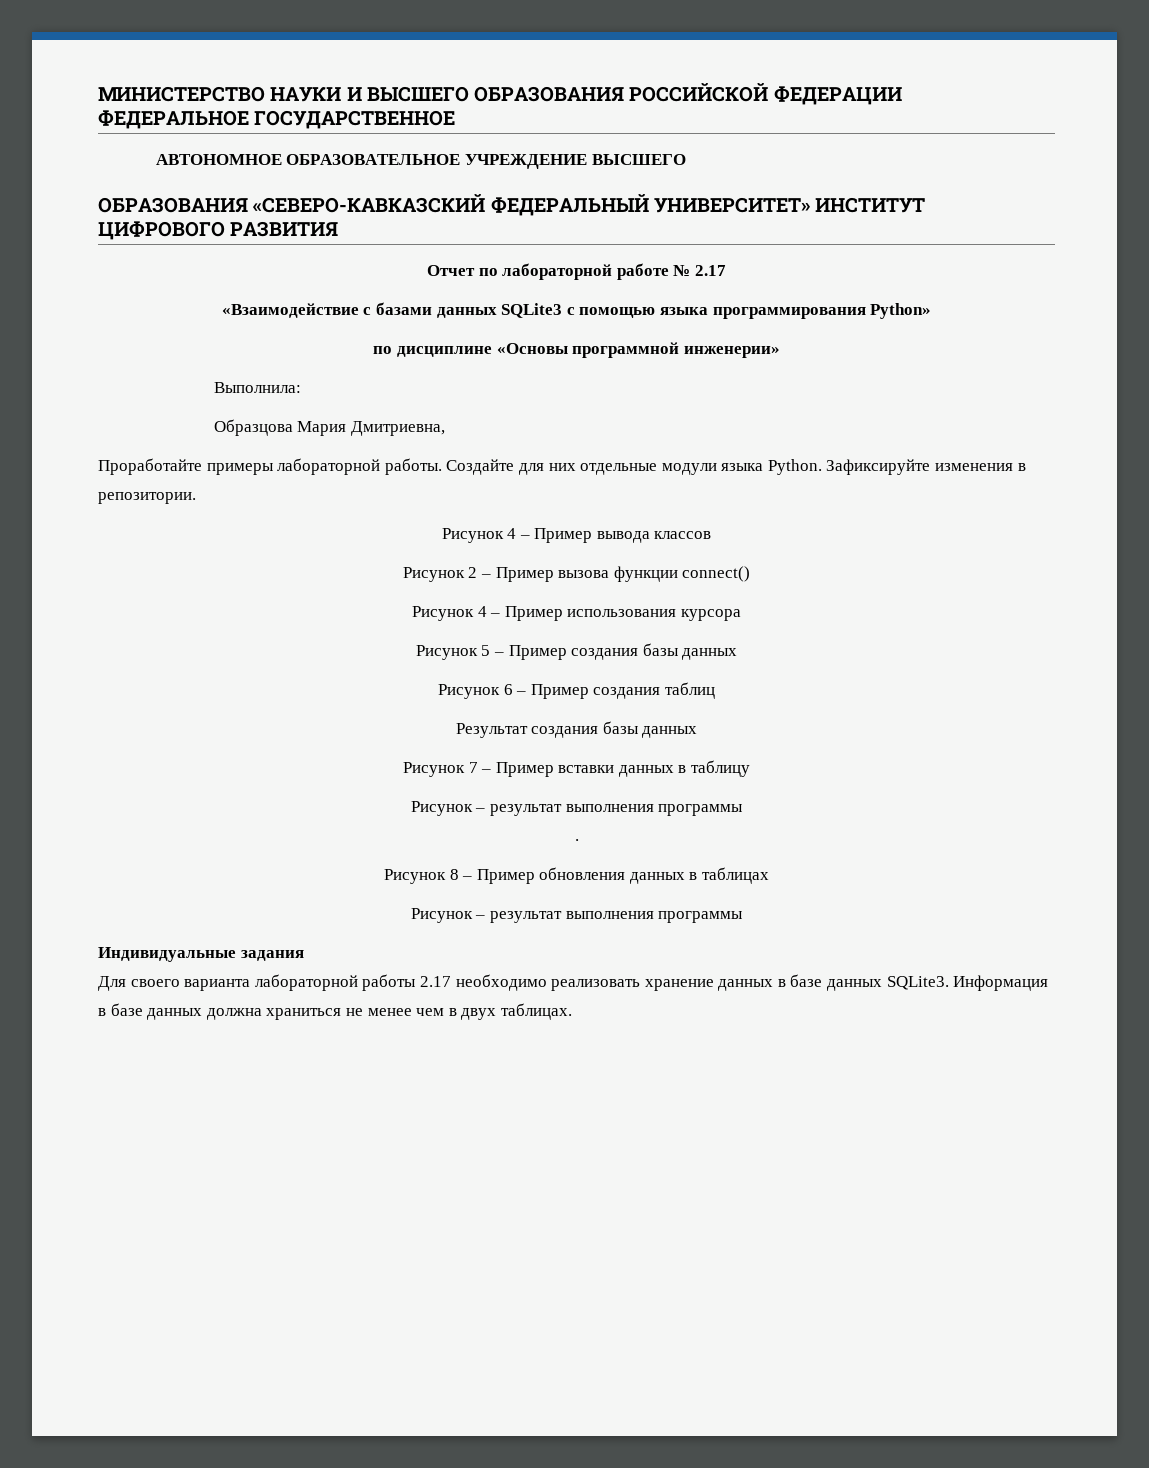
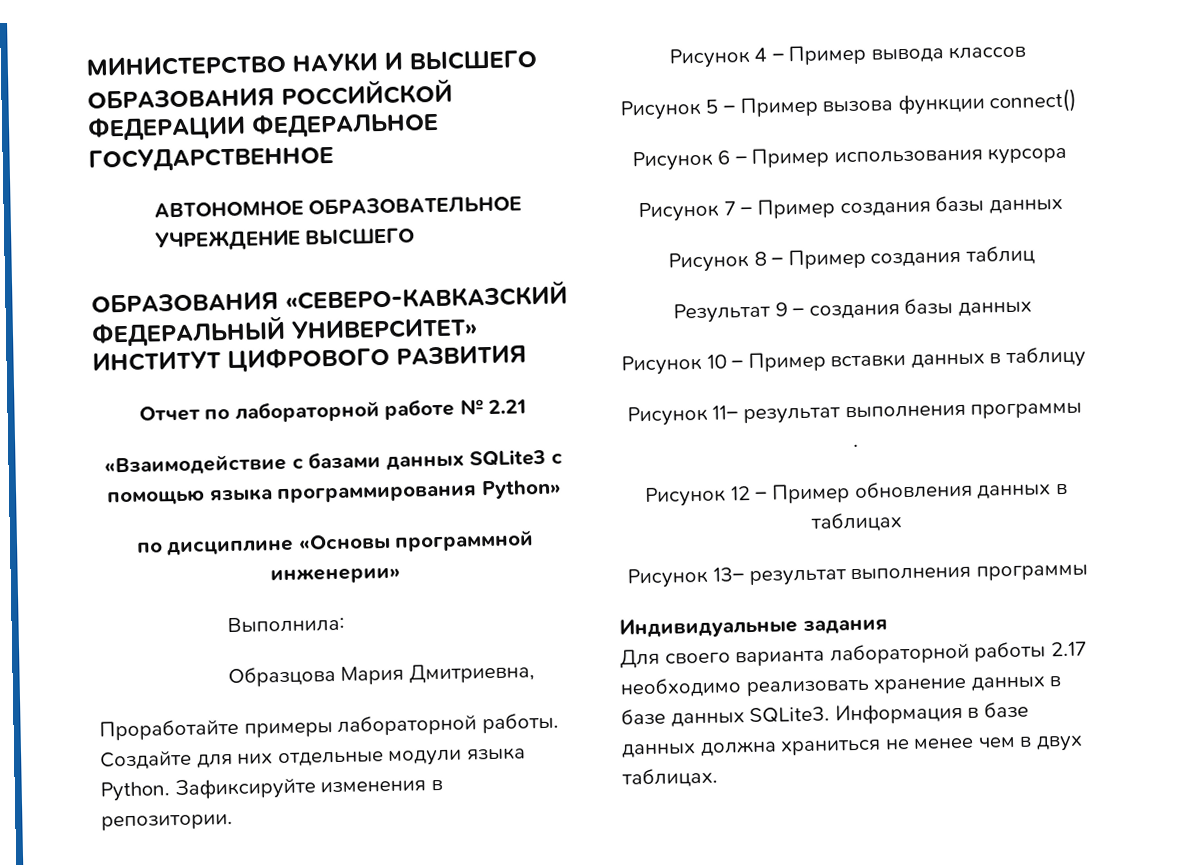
[694,265,726,276] 2.17 -> [488,399,527,415] 2.21
[468,567,478,578] 2 -> [705,99,719,114] 5
[477,606,487,617] 4 -> [717,150,731,165] 6
[481,645,491,656] 5 -> [723,201,736,216] 7
[503,684,513,695] 6 -> [753,251,767,266] 8
[531,721,698,738] [402,762,478,777] создания базы данных // Рисунок 7 -> [774,298,1032,319] [621,354,727,376] 9 – создания базы данных // Рисунок 10
[475,808,486,812] – -> [712,405,739,420] 11–
[449,869,459,880] 8 -> [730,486,751,501] 12
[475,915,486,919] – -> [712,567,744,582] 13–

